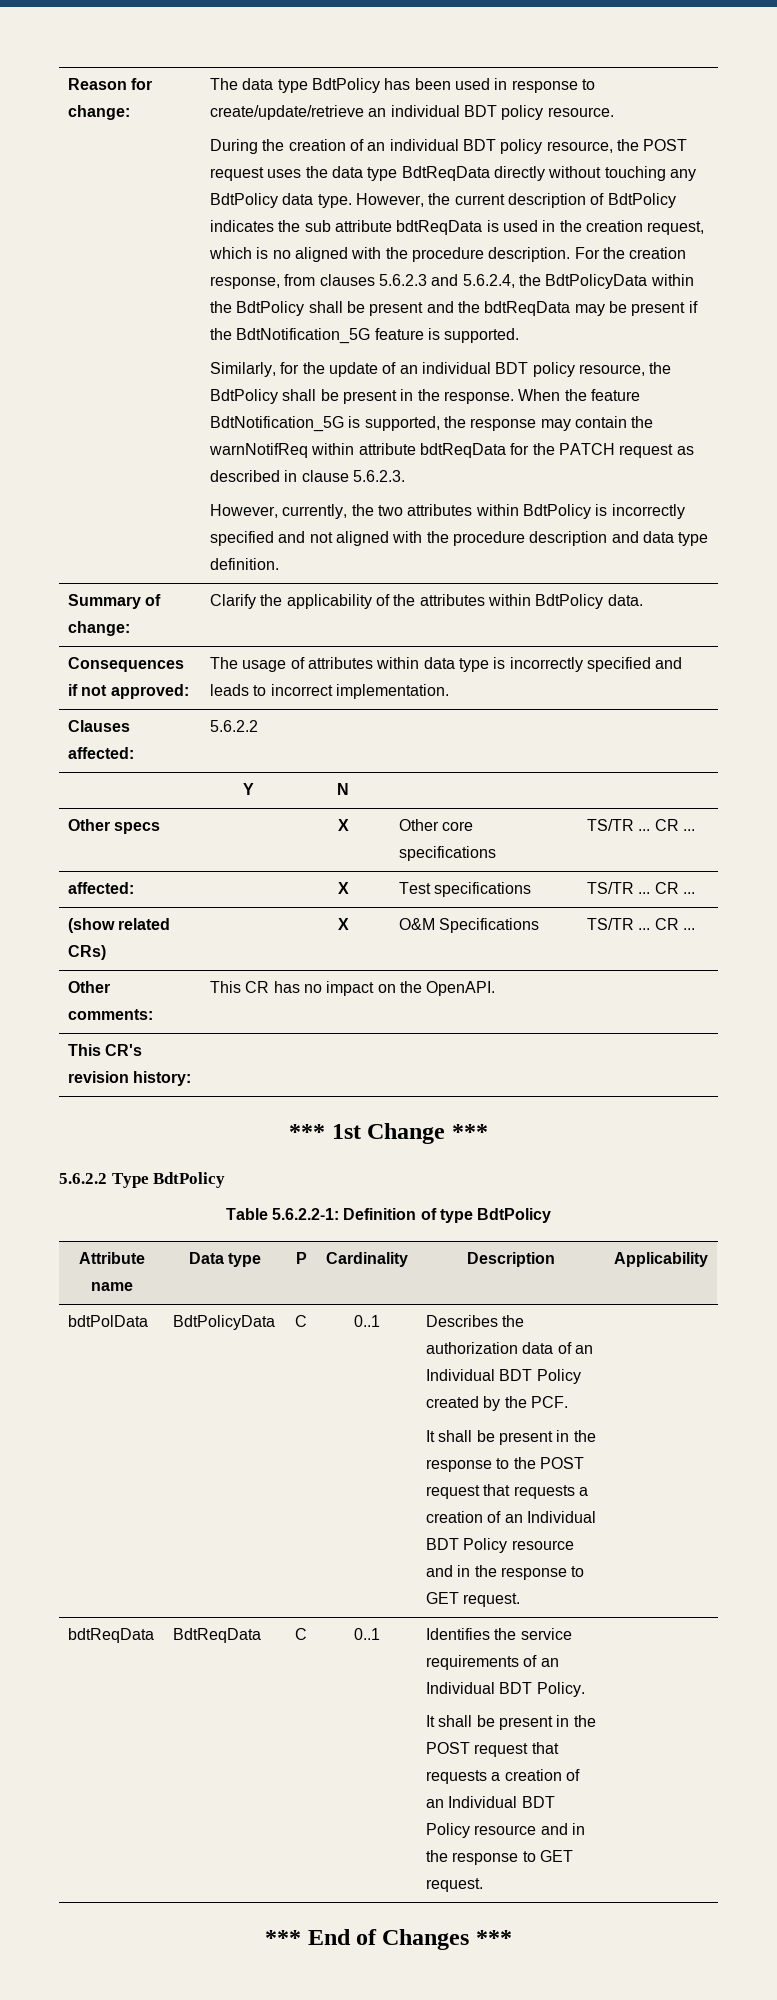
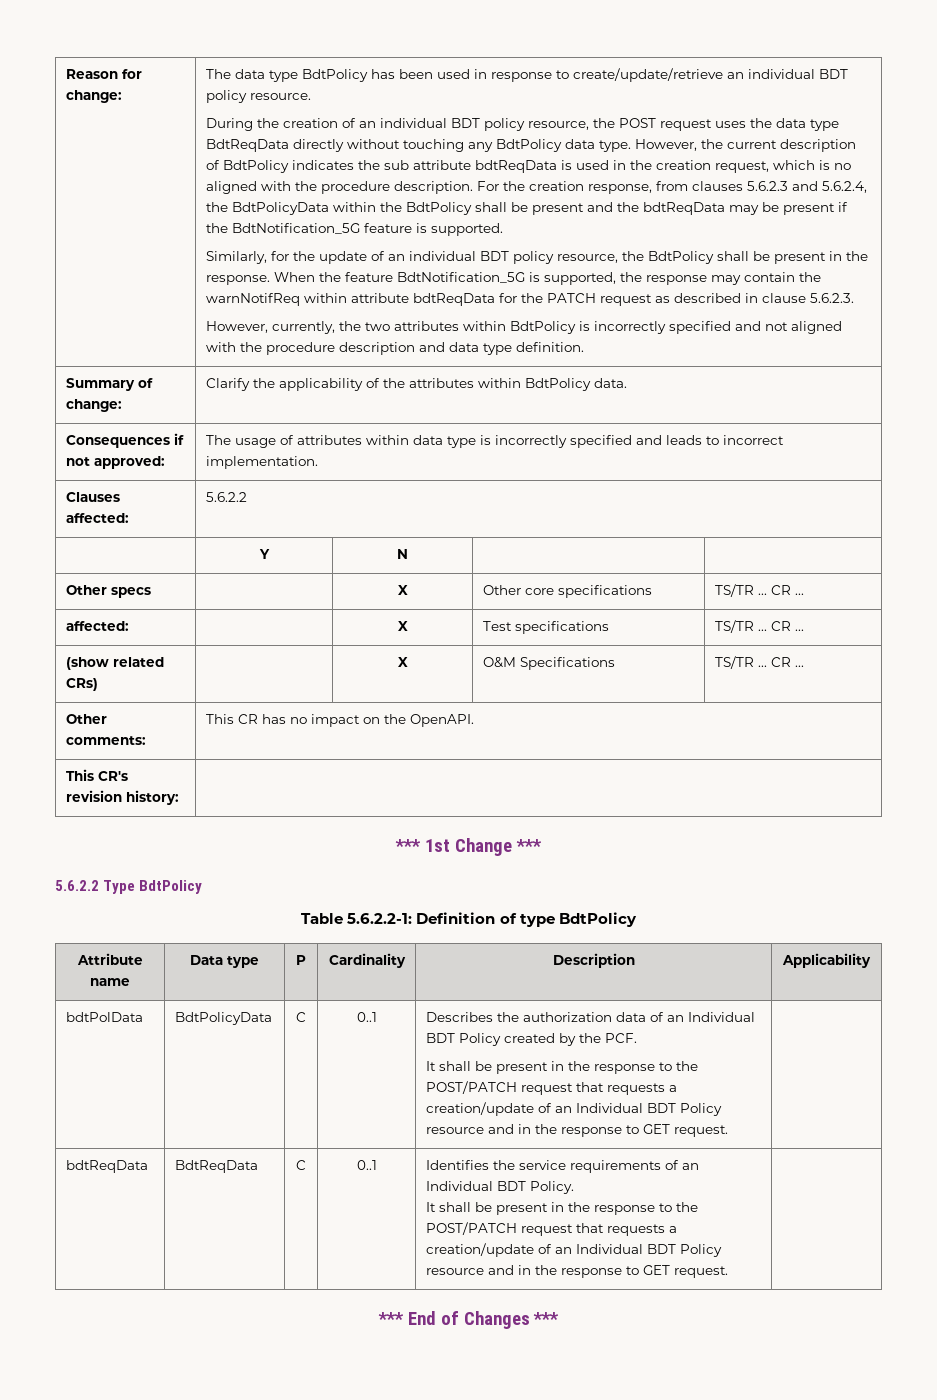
[539,1457,584,1469] [425,1484,588,1499] [425,1511,483,1523] POST request that requests a creation -> [425,1081,677,1095] [425,1102,534,1116] POST/PATCH request that requests a creation/update
[425,1742,559,1757] [425,1769,562,1784] POST request that requests a creation -> [593,1202,698,1215] [425,1222,677,1236] [425,1243,534,1257] response to the POST/PATCH request that requests a creation/update

